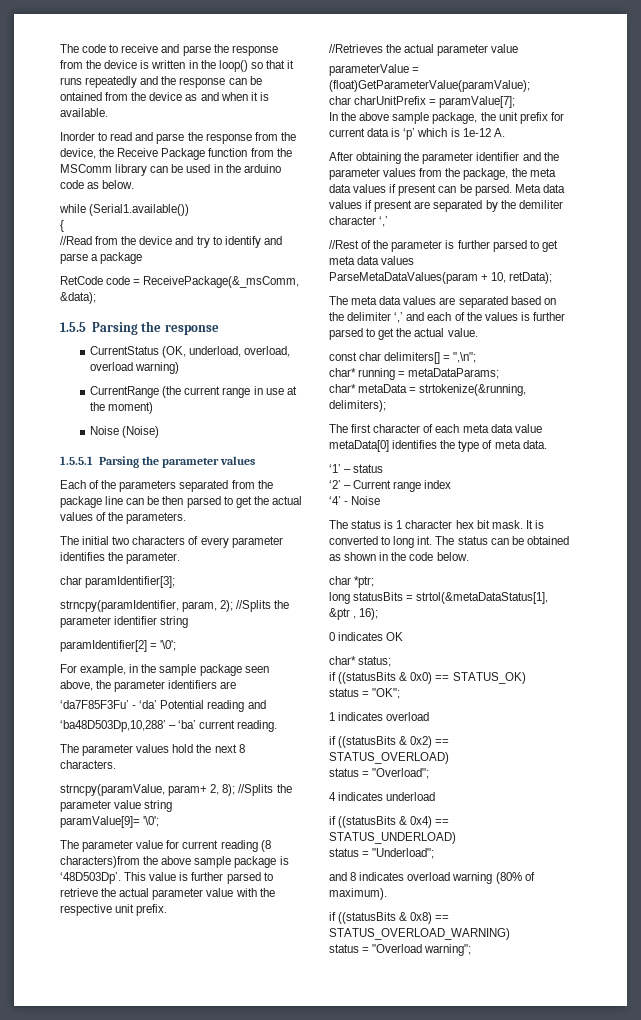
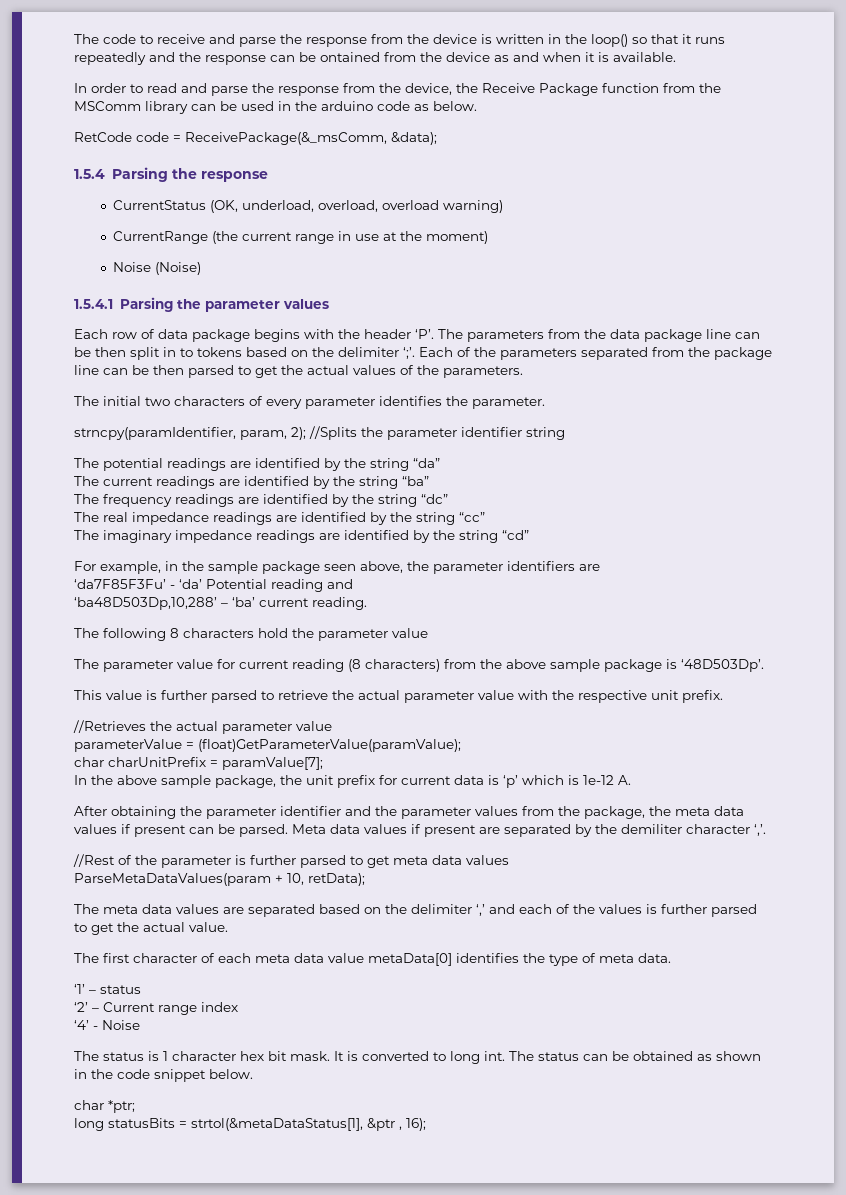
[60,132,95,141] Inorder -> [74,83,126,93] In order
[59,204,190,216] [60,220,64,232] [60,236,282,248] [60,252,143,264] // while (Serial1.available()) // { // //Read from the device and try to identify and parse a package -> (477, 106) none
[60,322,86,332] 1.5.5 -> [74,169,105,179] 1.5.4
[60,456,93,465] 1.5.5.1 -> [74,299,113,309] 1.5.4.1
(86, 484) none -> [112,329,760,342] [74,347,453,360] row of data package begins with the header ‘P’. The parameters from the data package line can be then split in to tokens based on the delimiter ‘;’. Each
[60,576,176,588] // char paramIdentifier[3]; -> (545, 403) none
[60,640,177,652] paramIdentifier[2] = '\0'; -> [74,458,440,471] [74,476,429,489] [74,494,448,507] [74,512,485,525] [74,530,529,543] The potential readings are identified by the string “da” // The current readings are identified by the string “ba” // The frequency readings are identified by the string “dc” // The real impedance readings are identified by the string “cc” // The imaginary impedance readings are identified by the string “cd”
[82,744,245,756] [60,760,116,769] [60,784,274,796] parameter values hold the next 8 characters. // strncpy(paramValue, param+ 2, 8); //Splits -> [103,628,288,641] following 8 characters hold
[144,800,173,812] [60,816,160,828] string // paramValue[9]= '\0'; -> (428, 633) none
[60,856,140,868] characters)from -> [365,659,476,672] characters) from
(121, 878) none -> (764, 665) //
[379,216,389,227] ‘,’ -> [754,824,766,836] ‘,’.
[329,352,477,364] [329,368,500,380] [329,384,527,396] [329,400,386,412] // const char delimiters[] = ",\n"; // char* running = metaDataParams; // char* metaData = strtokenize(&running, delimiters); -> (228, 927) none
(434, 556) none -> [154,1069,206,1082] snippet
[329,632,404,641] [329,656,392,667] [329,672,526,684] [329,688,401,699] [329,712,430,721] [329,736,450,748] [329,752,449,764] [329,768,430,779] [329,792,436,801] [329,816,450,828] [329,832,456,844] [329,848,435,859] [329,872,535,884] [329,888,387,900] [329,912,450,924] [329,928,510,940] [329,944,472,956] // 0 indicates OK // char* status; // if ((statusBits & 0x0) == STATUS_OK) // status = "OK"; // 1 indicates overload // if ((statusBits & 0x2) == STATUS_OVERLOAD) // status = "Overload"; // 4 indicates underload // if ((statusBits & 0x4) == STATUS_UNDERLOAD) // status = "Underload"; // and 8 indicates overload warning (80% of maximum). // if ((statusBits & 0x8) == STATUS_OVERLOAD_WARNING) // status = "Overload warning"; -> (426, 1124) none

